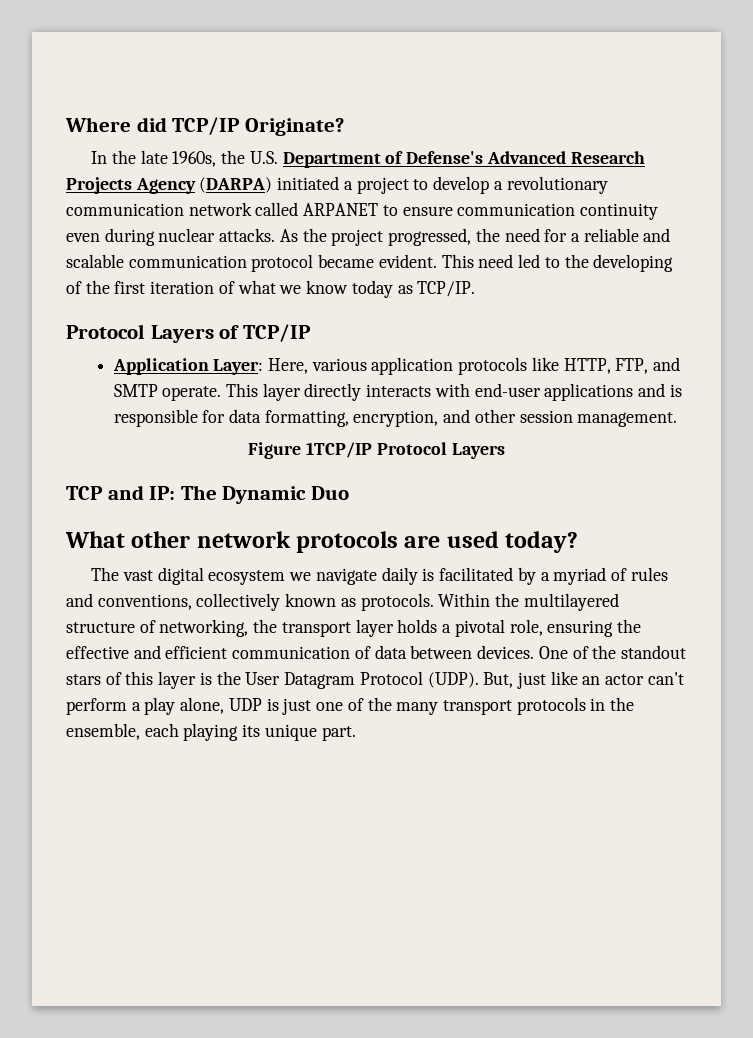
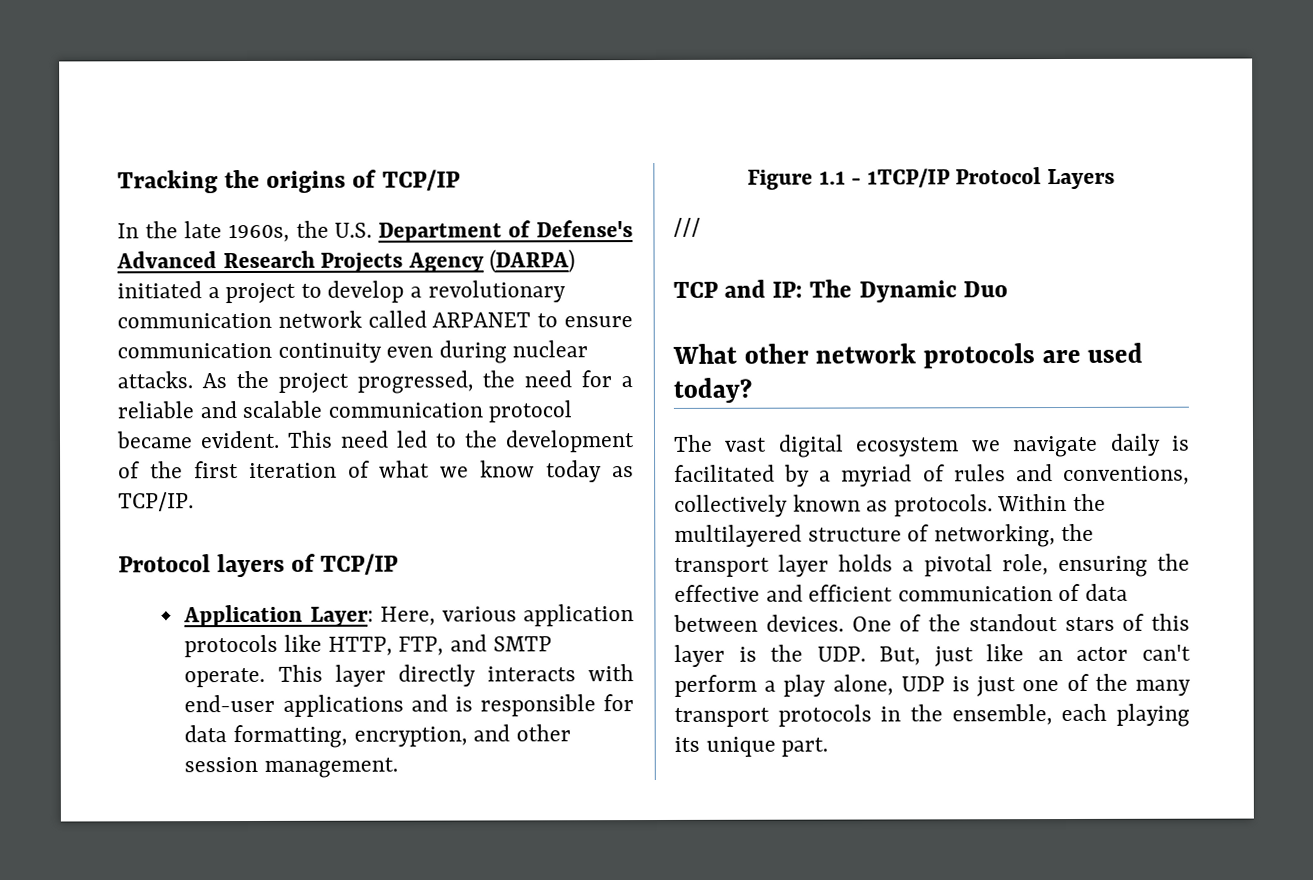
[65,117,344,136] Where did TCP/IP Originate? -> [117,169,460,194] Tracking the origins of TCP/IP
[593,254,674,272] developing -> [505,430,635,453] development
[150,325,214,343] Layers -> [217,553,286,578] layers
(302, 450) none -> [818,171,862,185] 1.1 -
(505, 451) none -> [673,217,701,237] // ///
[245,671,479,689] User Datagram Protocol (UDP). -> [816,646,866,662] UDP.

